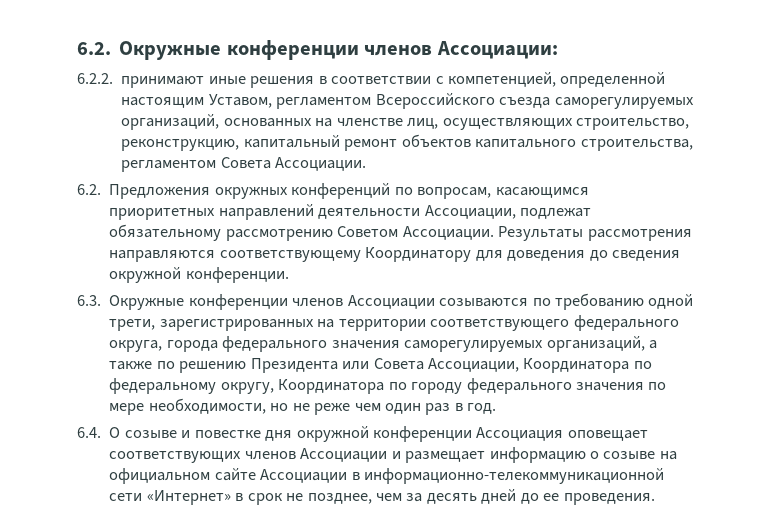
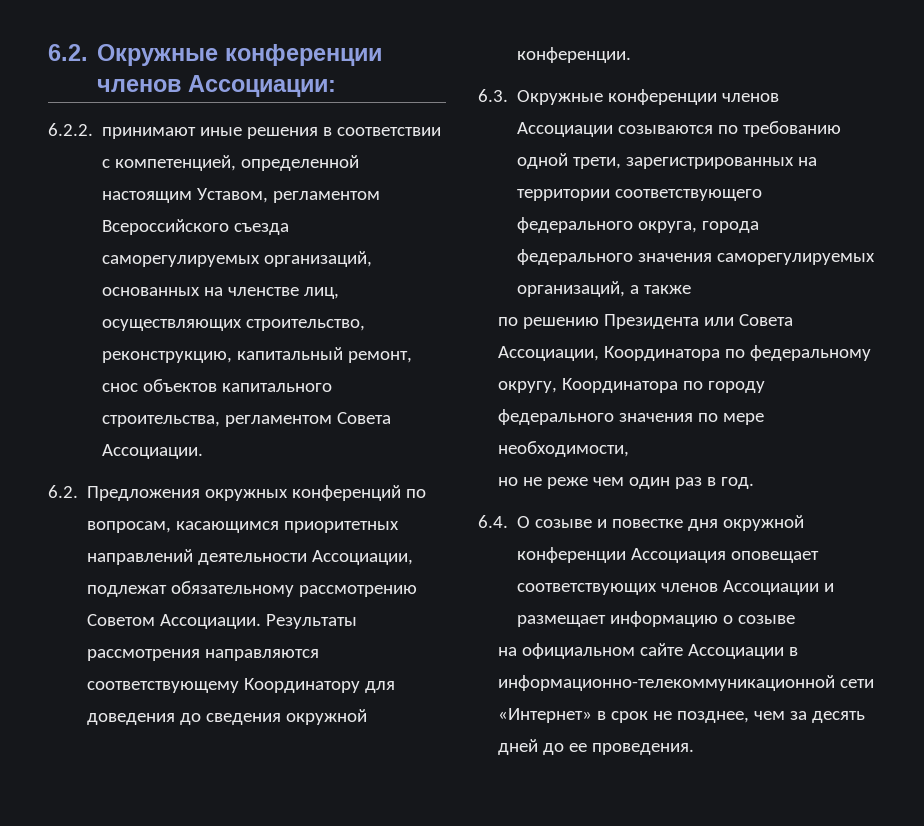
[344,139,398,151] ремонт -> [348,351,413,363] [102,383,139,392] ремонт, снос
(153, 365) none -> (692, 289) //
(266, 406) none -> (630, 449) //
(656, 455) none -> (796, 619) //

